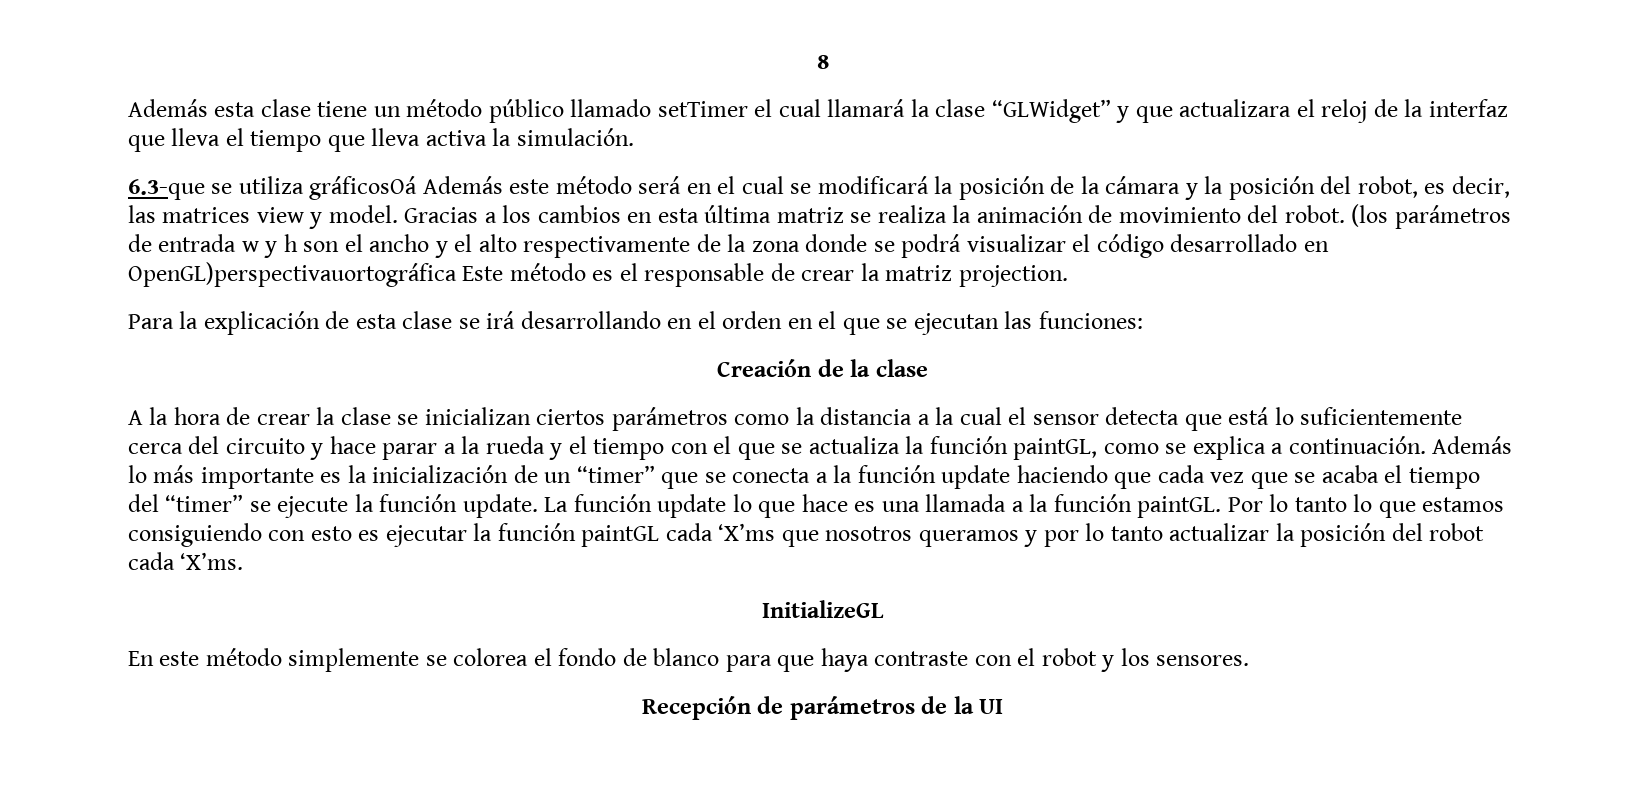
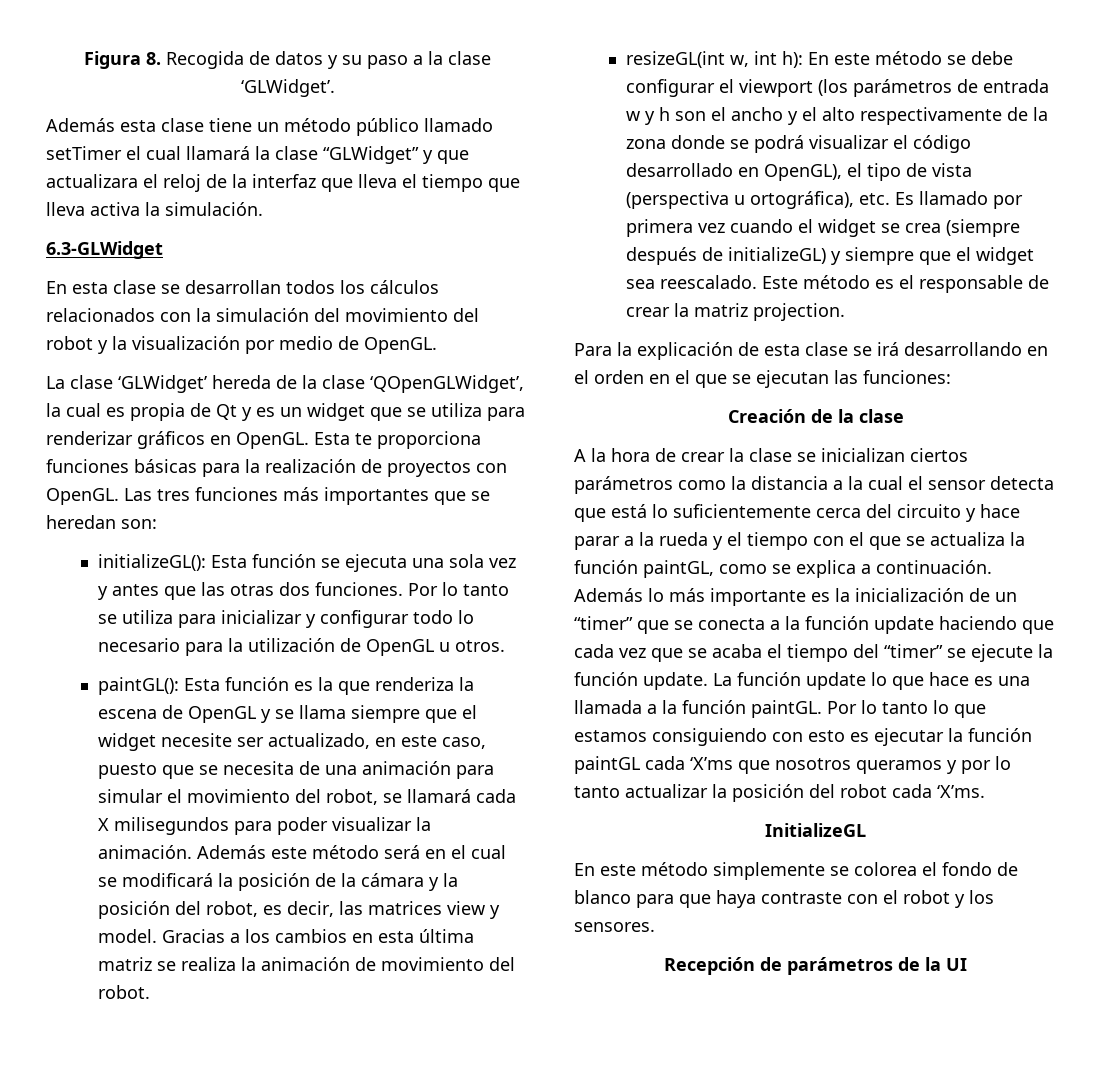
[816,55,829,69] 8 -> [84,51,491,69] [240,79,335,97] Figura 8. Recogida de datos y su paso a la clase ‘GLWidget’.
[128,176,418,200] 6.3-que se utiliza gráficosOá -> [46,241,163,259] [46,280,439,294] [46,308,479,322] [46,336,437,354] [46,375,524,393] [46,403,525,421] [46,431,481,449] [46,459,507,477] [46,487,490,505] [46,515,157,529] [97,554,516,572] [97,582,509,600] [97,610,474,628] [97,638,505,656] [97,677,474,695] [97,705,477,723] [97,733,486,751] [97,761,494,779] [97,789,516,805] [97,817,431,835] [97,845,192,859] 6.3-GLWidget // En esta clase se desarrollan todos los cálculos relacionados con la simulación del movimiento del robot y la visualización por medio de OpenGL. // La clase ‘GLWidget’ hereda de la clase ‘QOpenGLWidget’, la cual es propia de Qt y es un widget que se utiliza para renderizar gráficos en OpenGL. Esta te proporciona funciones básicas para la realización de proyectos con OpenGL. Las tres funciones más importantes que se heredan son: // initializeGL(): Esta función se ejecuta una sola vez y antes que las otras dos funciones. Por lo tanto se utiliza para inicializar y configurar todo lo necesario para la utilización de OpenGL u otros. // paintGL(): Esta función es la que renderiza la escena de OpenGL y se llama siempre que el widget necesite ser actualizado, en este caso, puesto que se necesita de una animación para simular el movimiento del robot, se llamará cada X milisegundos para poder visualizar la animación.
(1345, 214) none -> [625,51,1013,68] [625,79,813,97] // resizeGL(int w, int h): En este método se debe configurar el viewport
[128,262,457,287] OpenGL)perspectivauortográfica -> [763,163,972,181] [625,191,1023,209] [625,219,1020,237] [625,247,1034,265] [625,275,757,289] OpenGL), el tipo de vista (perspectiva u ortográfica), etc. Es llamado por primera vez cuando el widget se crea (siempre después de initializeGL) y siempre que el widget sea reescalado.

